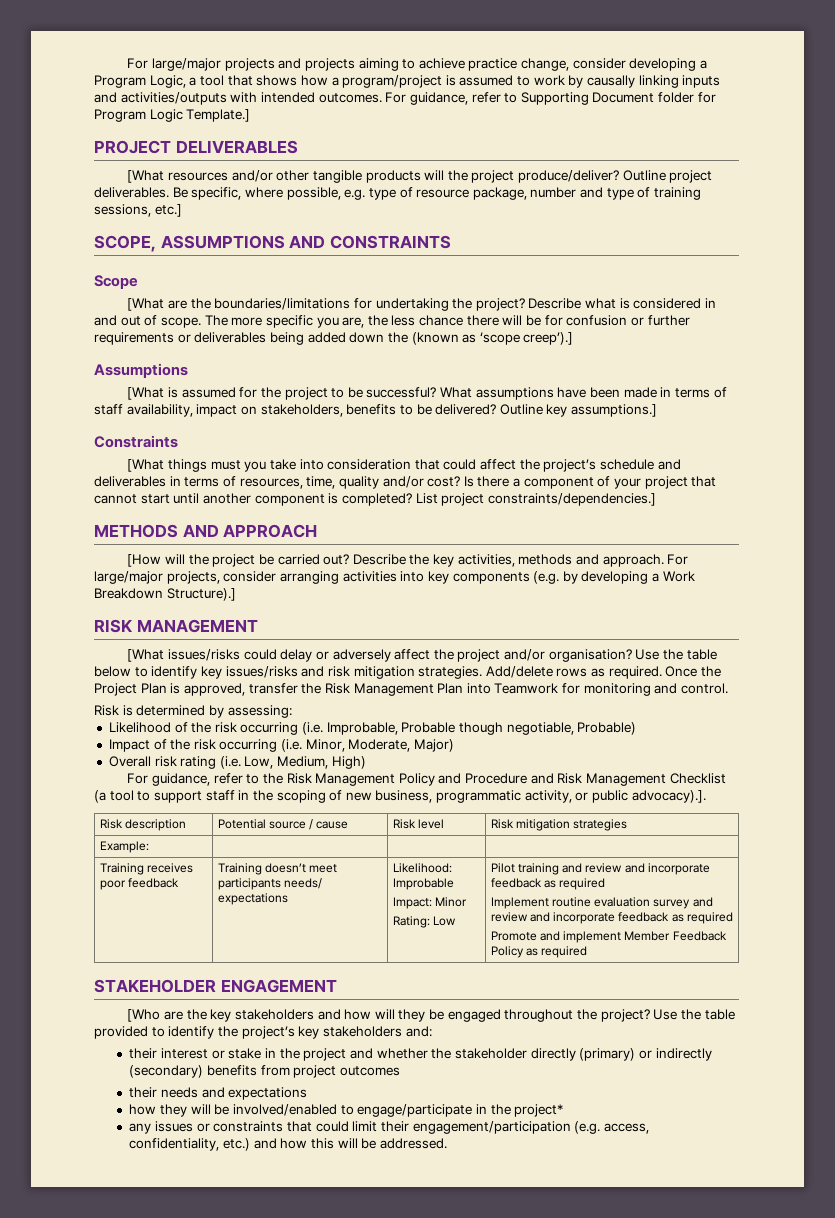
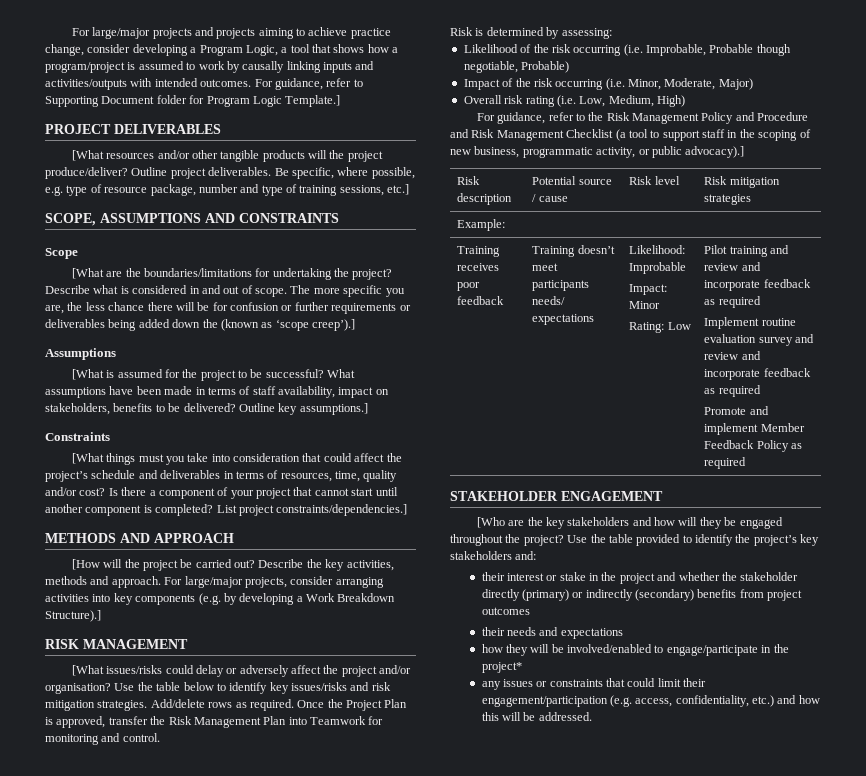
[631,790,706,803] advocacy).]. -> [685,146,745,158] advocacy).]

